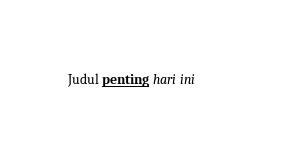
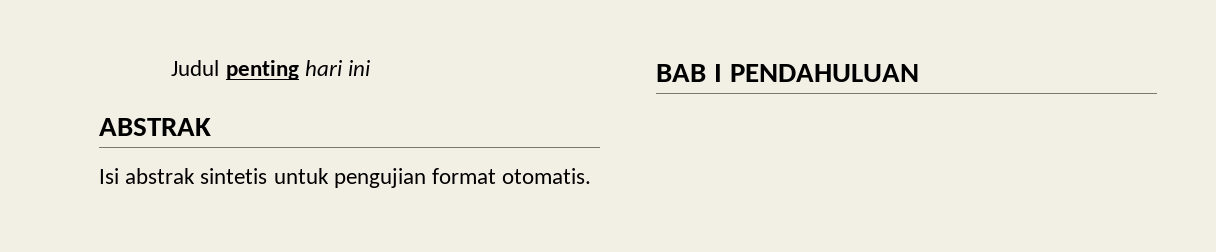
(195, 79) none -> [99,118,211,136] [99,168,592,188] [656,64,919,82] // ABSTRAK // Isi abstrak sintetis untuk pengujian format otomatis. // BAB I PENDAHULUAN

